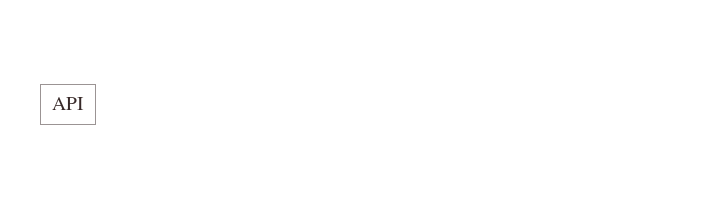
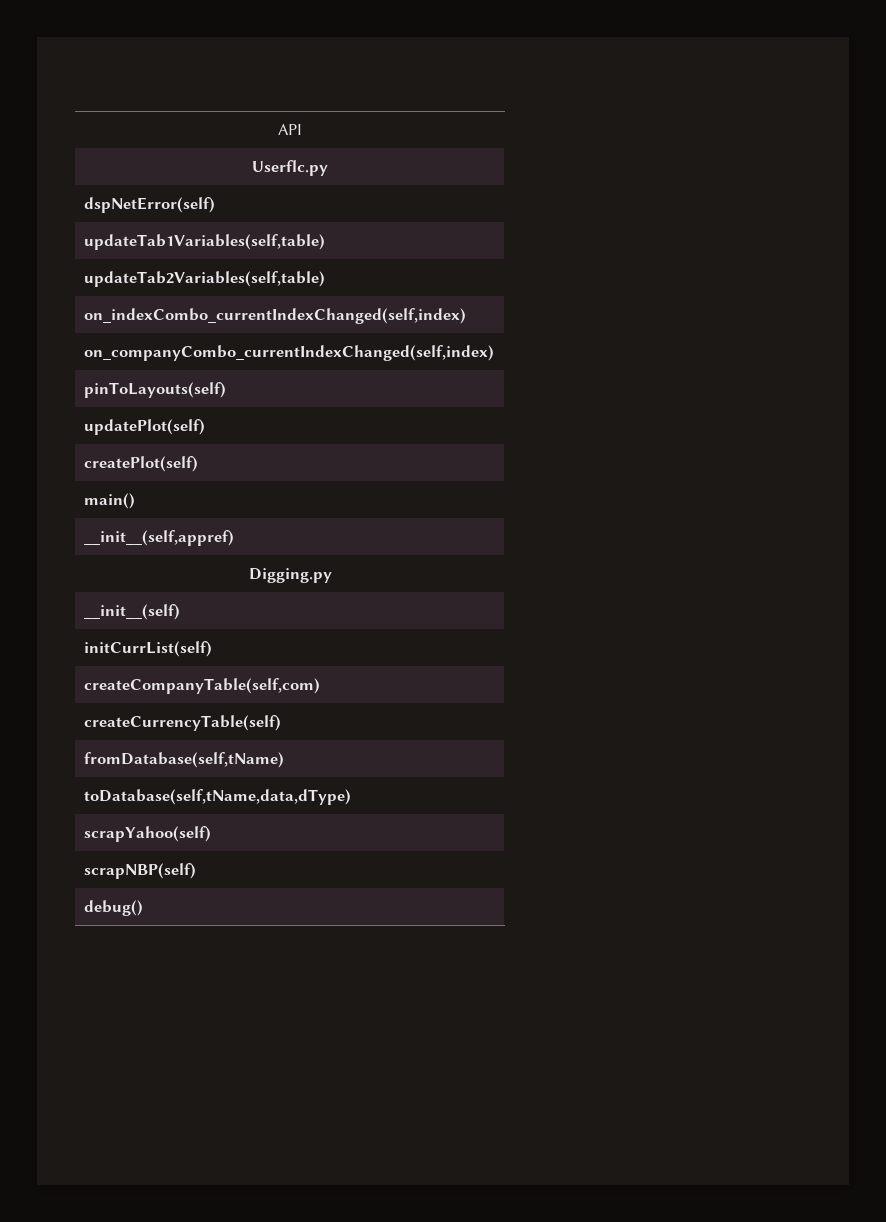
(84, 103) none -> [252,160,328,176] [84,197,216,213] [84,234,326,250] [84,271,326,287] [84,308,467,324] [84,345,495,361] [84,382,227,398] [84,419,206,435] [84,456,199,472] [84,493,136,509] [84,530,235,546] [248,568,332,583] [84,604,181,620] [84,641,213,657] [84,678,321,694] [84,715,282,731] [84,752,285,768] [84,789,352,805] [84,826,212,842] [84,863,197,879] [84,900,144,916] // Userflc.py // dspNetError(self) // updateTab1Variables(self,table) // updateTab2Variables(self,table) // on_indexCombo_currentIndexChanged(self,index) // on_companyCombo_currentIndexChanged(self,index) // pinToLayouts(self) // updatePlot(self) // createPlot(self) // main() // __init__(self,appref) // Digging.py // __init__(self) // initCurrList(self) // createCompanyTable(self,com) // createCurrencyTable(self) // fromDatabase(self,tName) // toDatabase(self,tName,data,dType) // scrapYahoo(self) // scrapNBP(self) // debug()

